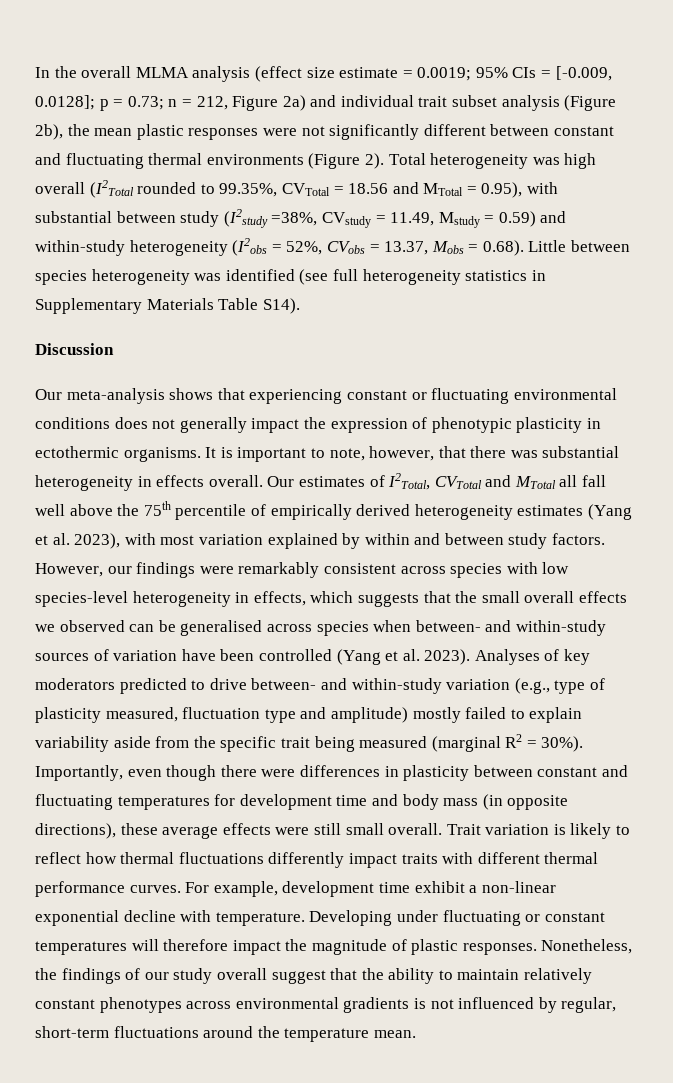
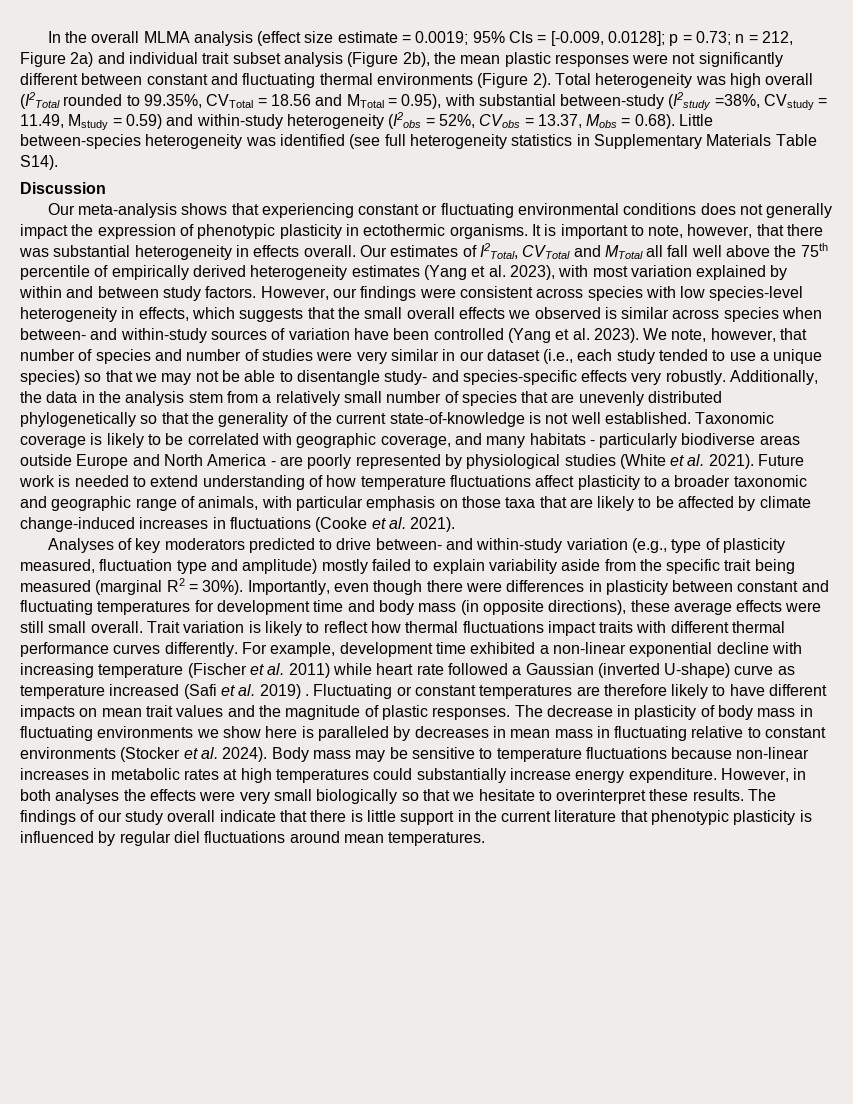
[116,211,220,227] between study -> [560,94,665,109] between-study
[571,240,631,252] [35,270,87,285] between species -> [20,134,141,149] between-species
[238,562,320,578] remarkably -> (456, 293) none
[129,620,263,636] can be generalised -> [604,307,670,319] is similar
(471, 657) none -> [643,328,808,342] [20,349,823,364] [20,370,819,385] [20,391,723,406] [20,412,775,427] [20,433,800,448] [20,454,805,469] [19,475,807,490] [20,496,811,511] [20,517,456,532] We note, however, that number of species and number of studies were very similar in our dataset (i.e., each study tended to use a unique species) so that we may not be able to disentangle study- and species-specific effects very robustly. Additionally, the data in the analysis stem from a relatively small number of species that are unevenly distributed phylogenetically so that the generality of the current state-of-knowledge is not well established. Taxonomic coverage is likely to be correlated with geographic coverage, and many habitats - particularly biodiverse areas outside Europe and North America - are poorly represented by physiological studies (White et al. 2021). Future work is needed to extend understanding of how temperature fluctuations affect plasticity to a broader taxonomic and geographic range of animals, with particular emphasis on those taxa that are likely to be affected by climate change-induced increases in fluctuations (Cooke et al. 2021). //
[268,852,345,868] differently -> (544, 627) none
[129,885,181,893] curves. -> [113,642,238,657] curves differently.
[414,881,465,893] exhibit -> [470,642,536,654] exhibited
[215,910,605,926] [35,939,281,955] temperature. Developing under fluctuating or constant temperatures will therefore impact -> [20,663,795,678] [20,684,828,699] [20,705,255,720] increasing temperature (Fischer et al. 2011) while heart rate followed a Gaussian (inverted U-shape) curve as temperature increased (Safi et al. 2019) . Fluctuating or constant temperatures are therefore likely to have different impacts on mean trait values and
[541,939,633,954] [35,968,57,980] Nonetheless, the -> [514,705,813,720] [20,726,827,741] [20,747,810,762] [20,768,807,783] [20,789,777,804] The decrease in plasticity of body mass in fluctuating environments we show here is paralleled by decreases in mean mass in fluctuating relative to constant environments (Stocker et al. 2024). Body mass may be sensitive to temperature fluctuations because non-linear increases in metabolic rates at high temperatures could substantially increase energy expenditure. However, in both analyses the effects were very small biologically so that we hesitate to overinterpret these results. The
[271,968,593,984] [35,997,617,1013] [35,1026,416,1042] suggest that the ability to maintain relatively constant phenotypes across environmental gradients is not influenced by regular, short-term fluctuations around the temperature mean. -> [219,810,812,825] [20,831,486,846] indicate that there is little support in the current literature that phenotypic plasticity is influenced by regular diel fluctuations around mean temperatures.

